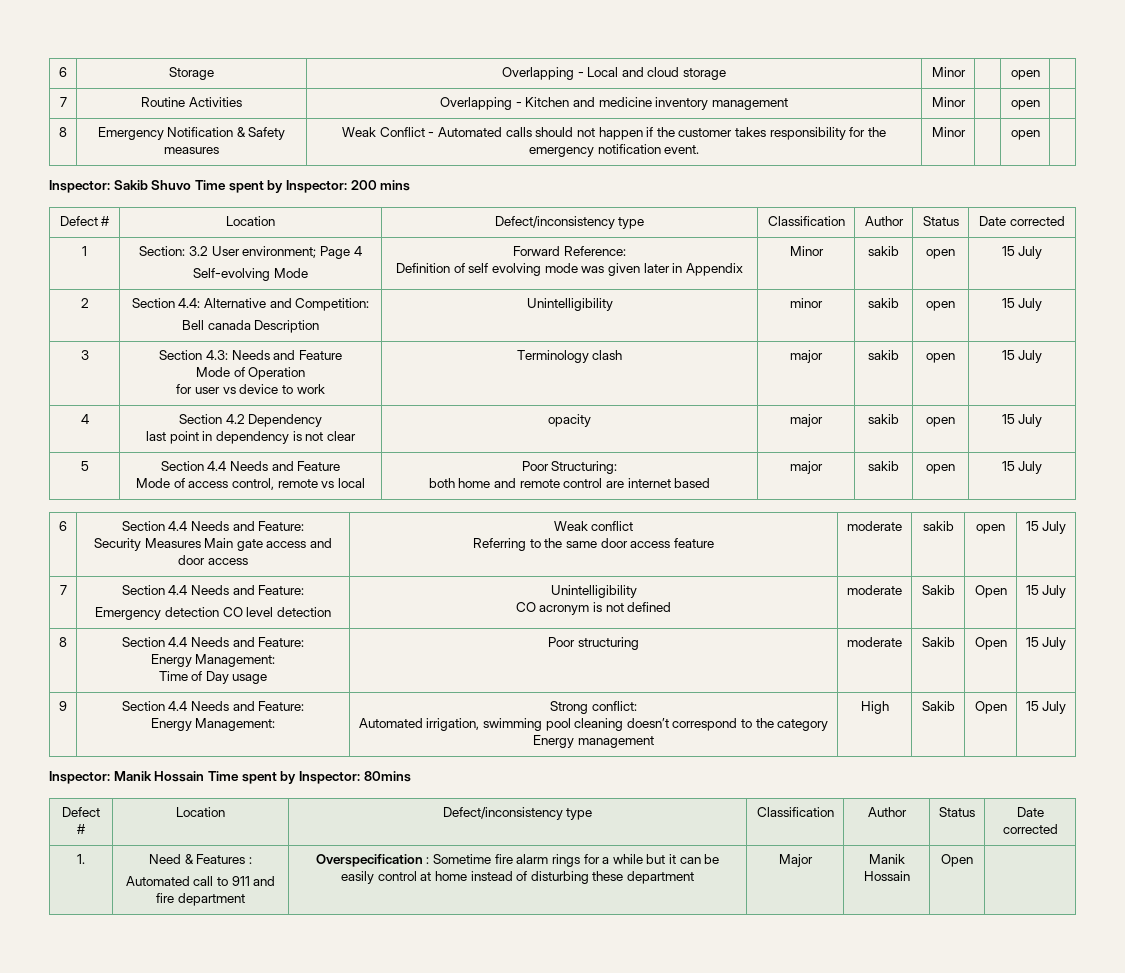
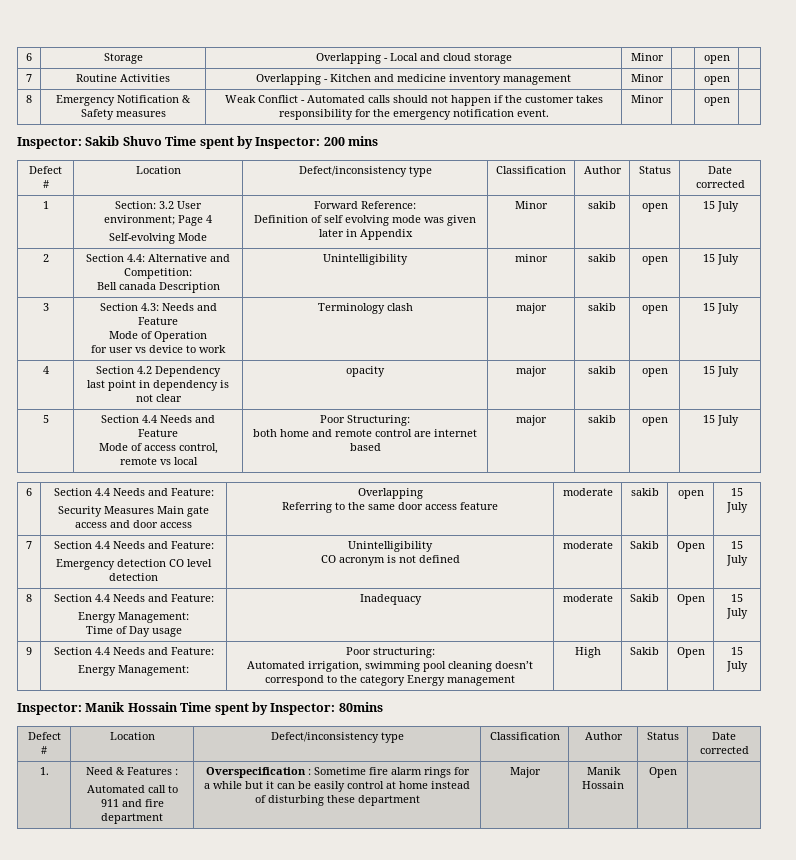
[553,521,634,531] Weak conflict -> [357,488,423,499] Overlapping
[548,637,639,650] Poor structuring -> [359,594,422,605] Inadequacy
[550,701,637,714] Strong conflict: -> [345,647,435,658] Poor structuring:

